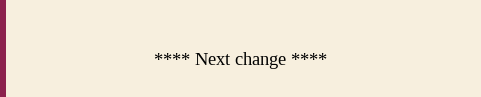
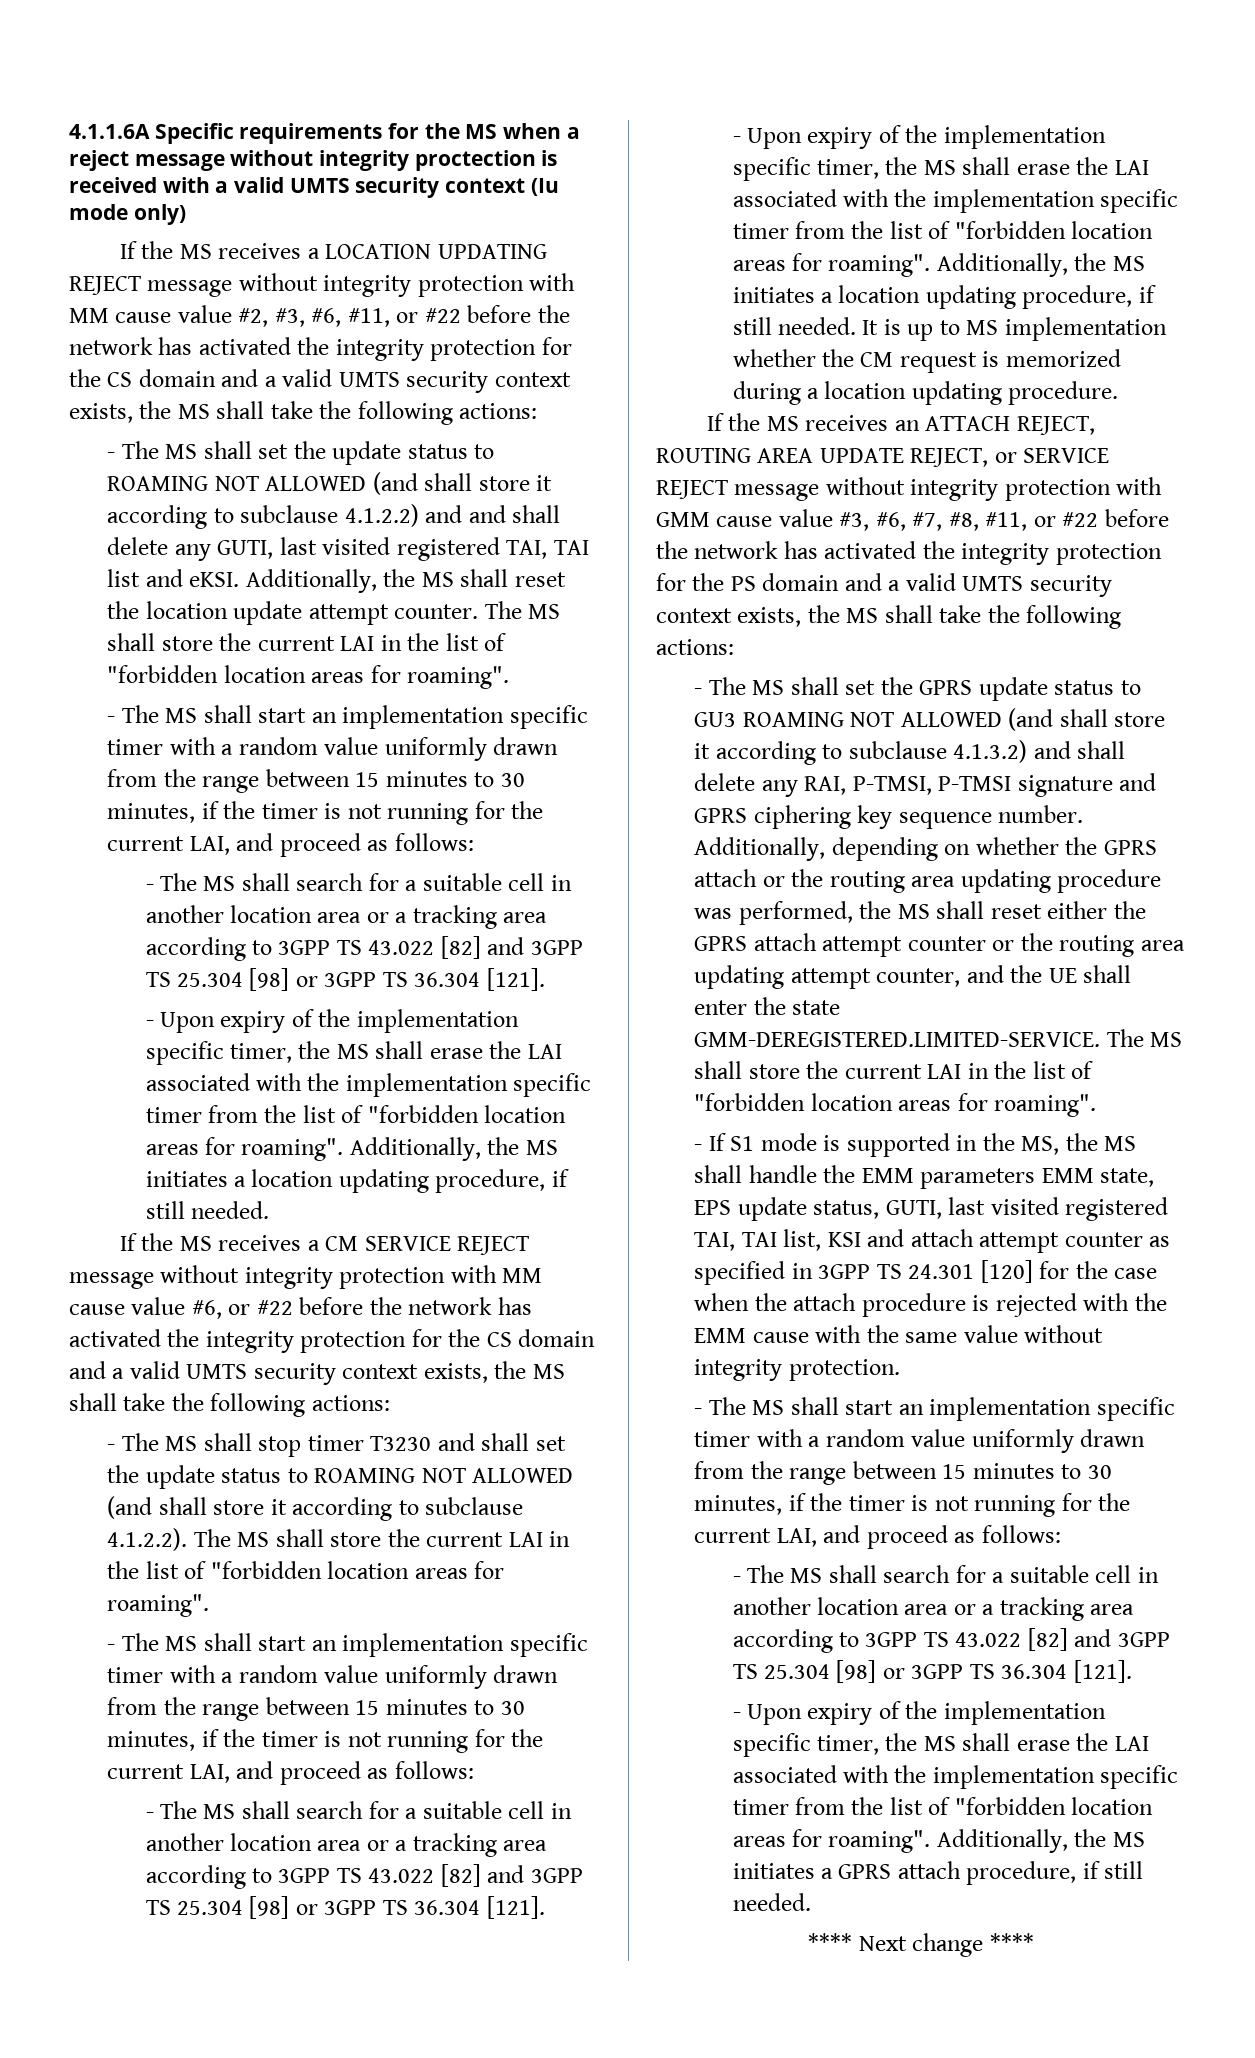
(154, 59) none -> [69,123,580,144] [69,150,558,171] [69,177,559,198] [69,204,186,225] [119,241,547,259] [69,273,576,297] [69,305,570,327] [69,337,572,361] [69,369,571,393] [69,401,538,425] [107,441,495,465] [107,472,553,495] [107,504,561,529] [107,537,589,561] [107,569,566,593] [107,601,561,625] [107,633,507,651] [107,665,510,689] [107,705,588,729] [107,737,559,761] [107,769,525,793] [107,801,544,825] [107,833,474,857] [145,873,572,891] [145,905,548,929] [145,936,583,961] [145,968,545,991] [145,1009,519,1033] [145,1041,562,1065] [145,1073,592,1097] [145,1105,567,1123] [145,1137,558,1161] [145,1169,569,1193] [145,1201,269,1219] [119,1233,530,1255] [69,1265,543,1289] [69,1297,532,1319] [69,1329,596,1353] [69,1361,565,1385] [69,1393,390,1417] [107,1433,566,1457] [107,1465,574,1489] [107,1496,524,1521] [107,1528,571,1551] [107,1561,505,1579] [107,1594,210,1617] [107,1633,588,1657] [107,1665,559,1689] [107,1697,525,1721] [107,1729,544,1753] [107,1761,474,1785] [145,1801,572,1819] [145,1833,548,1857] [145,1864,583,1889] [145,1896,545,1919] [732,125,1106,149] [732,157,1149,181] [732,189,1179,213] [732,221,1154,239] [732,253,1145,277] [732,285,1156,309] [732,317,1167,341] [732,349,1121,373] [732,381,1119,405] [706,413,1095,435] [656,448,1110,467] [656,477,1163,501] [656,509,1169,531] [656,541,1162,565] [656,573,1112,597] [656,605,1122,629] [656,639,734,655] [694,677,1141,701] [694,708,1166,731] [694,740,1126,765] [694,773,1157,797] [694,805,1084,829] [694,837,1157,861] [694,869,1162,893] [694,901,1146,925] [694,933,1185,957] [694,965,1132,989] [694,997,841,1015] [694,1029,1183,1047] [694,1061,1094,1079] [694,1093,1097,1117] [694,1133,1137,1157] [694,1165,1155,1189] [694,1197,1169,1221] [694,1229,1171,1253] [694,1260,1158,1285] [694,1293,1167,1317] [694,1325,1104,1343] [694,1359,900,1381] [694,1397,1175,1421] [694,1429,1146,1453] [694,1461,1112,1485] [694,1493,1131,1517] [694,1525,1061,1549] [732,1565,1159,1583] [732,1597,1135,1621] [732,1628,1170,1653] [732,1660,1132,1683] [732,1701,1106,1725] [732,1733,1149,1757] [732,1765,1179,1789] [732,1797,1154,1815] [732,1829,1145,1853] [732,1861,1144,1885] [732,1893,811,1911] 4.1.1.6A Specific requirements for the MS when a reject message without integrity proctection is received with a valid UMTS security context (Iu mode only) // If the MS receives a LOCATION UPDATING REJECT message without integrity protection with MM cause value #2, #3, #6, #11, or #22 before the network has activated the integrity protection for the CS domain and a valid UMTS security context exists, the MS shall take the following actions: // - The MS shall set the update status to ROAMING NOT ALLOWED (and shall store it according to subclause 4.1.2.2) and and shall delete any GUTI, last visited registered TAI, TAI list and eKSI. Additionally, the MS shall reset the location update attempt counter. The MS shall store the current LAI in the list of "forbidden location areas for roaming". // - The MS shall start an implementation specific timer with a random value uniformly drawn from the range between 15 minutes to 30 minutes, if the timer is not running for the current LAI, and proceed as follows: // - The MS shall search for a suitable cell in another location area or a tracking area according to 3GPP TS 43.022 [82] and 3GPP TS 25.304 [98] or 3GPP TS 36.304 [121]. // - Upon expiry of the implementation specific timer, the MS shall erase the LAI associated with the implementation specific timer from the list of "forbidden location areas for roaming". Additionally, the MS initiates a location updating procedure, if still needed. // If the MS receives a CM SERVICE REJECT message without integrity protection with MM cause value #6, or #22 before the network has activated the integrity protection for the CS domain and a valid UMTS security context exists, the MS shall take the following actions: // - The MS shall stop timer T3230 and shall set the update status to ROAMING NOT ALLOWED (and shall store it according to subclause 4.1.2.2). The MS shall store the current LAI in the list of "forbidden location areas for roaming". // - The MS shall start an implementation specific timer with a random value uniformly drawn from the range between 15 minutes to 30 minutes, if the timer is not running for the current LAI, and proceed as follows: // - The MS shall search for a suitable cell in another location area or a tracking area according to 3GPP TS 43.022 [82] and 3GPP TS 25.304 [98] or 3GPP TS 36.304 [121]. // - Upon expiry of the implementation specific timer, the MS shall erase the LAI associated with the implementation specific timer from the list of "forbidden location areas for roaming". Additionally, the MS initiates a location updating procedure, if still needed. It is up to MS implementation whether the CM request is memorized during a location updating procedure. // If the MS receives an ATTACH REJECT, ROUTING AREA UPDATE REJECT, or SERVICE REJECT message without integrity protection with GMM cause value #3, #6, #7, #8, #11, or #22 before the network has activated the integrity protection for the PS domain and a valid UMTS security context exists, the MS shall take the following actions: // - The MS shall set the GPRS update status to GU3 ROAMING NOT ALLOWED (and shall store it according to subclause 4.1.3.2) and shall delete any RAI, P-TMSI, P-TMSI signature and GPRS ciphering key sequence number. Additionally, depending on whether the GPRS attach or the routing area updating procedure was performed, the MS shall reset either the GPRS attach attempt counter or the routing area updating attempt counter, and the UE shall enter the state GMM-DEREGISTERED.LIMITED-SERVICE. The MS shall store the current LAI in the list of "forbidden location areas for roaming". // - If S1 mode is supported in the MS, the MS shall handle the EMM parameters EMM state, EPS update status, GUTI, last visited registered TAI, TAI list, KSI and attach attempt counter as specified in 3GPP TS 24.301 [120] for the case when the attach procedure is rejected with the EMM cause with the same value without integrity protection. // - The MS shall start an implementation specific timer with a random value uniformly drawn from the range between 15 minutes to 30 minutes, if the timer is not running for the current LAI, and proceed as follows: // - The MS shall search for a suitable cell in another location area or a tracking area according to 3GPP TS 43.022 [82] and 3GPP TS 25.304 [98] or 3GPP TS 36.304 [121]. // - Upon expiry of the implementation specific timer, the MS shall erase the LAI associated with the implementation specific timer from the list of "forbidden location areas for roaming". Additionally, the MS initiates a GPRS attach procedure, if still needed. //

